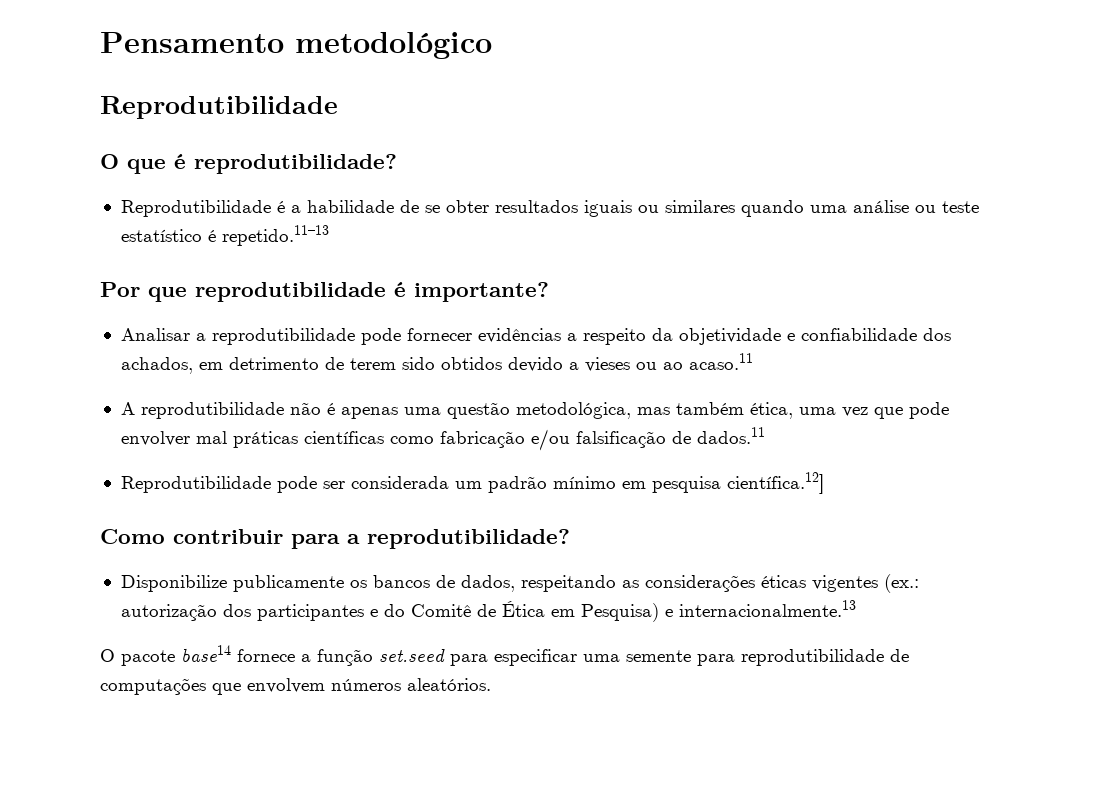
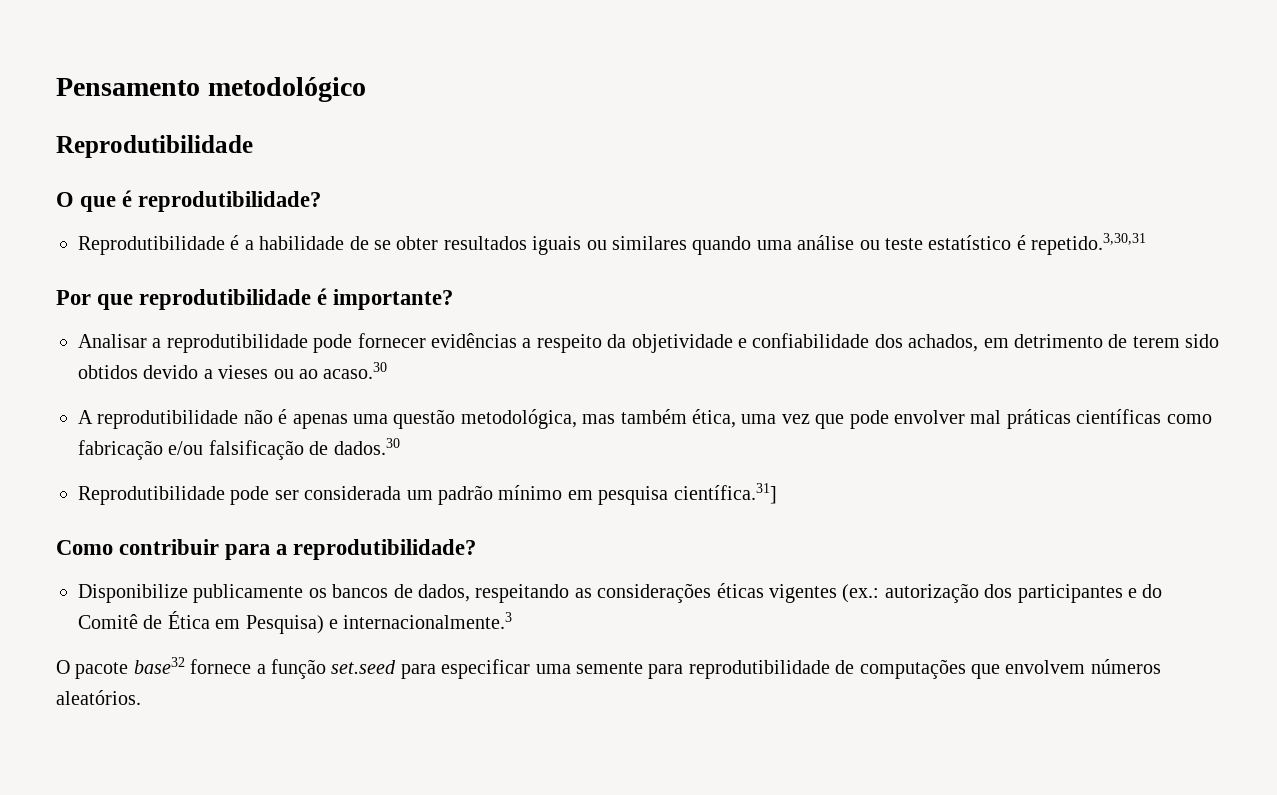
[221,225,329,246] repetido.11–13 -> [1031,233,1147,255] repetido.3,30,31
[688,353,753,370] acaso.11 -> [323,362,388,379] acaso.30
[696,427,765,444] dados.11 -> [333,438,400,455] dados.30
[726,472,824,494] científica.12] -> [673,483,777,504] científica.31]
[678,600,856,617] internacionalmente.13 -> [343,612,513,629] internacionalmente.3
[181,645,231,662] base14 -> [133,657,185,674] base32

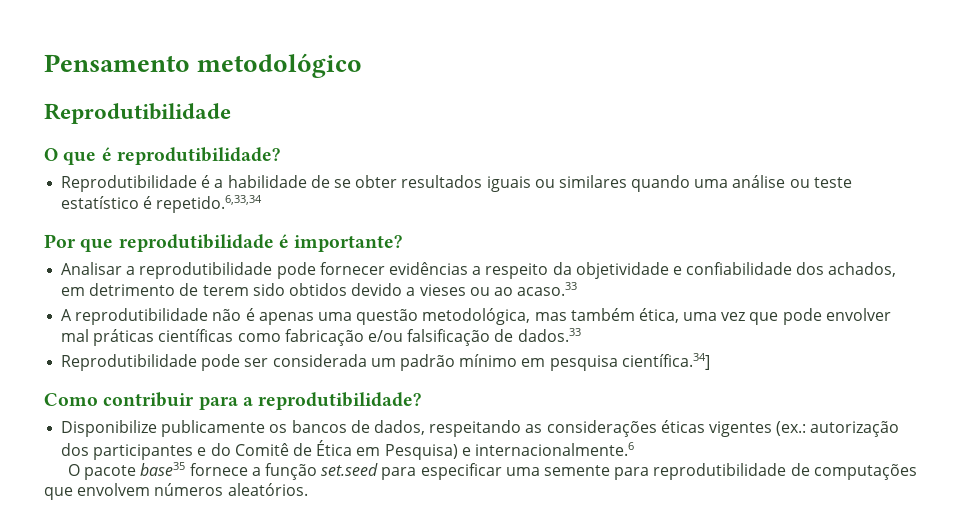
[1031,233,1147,255] repetido.3,30,31 -> [156,195,263,213] repetido.6,33,34
[323,362,388,379] acaso.30 -> [517,282,578,296] acaso.33
[333,438,400,455] dados.30 -> [517,328,581,342] dados.33
[673,483,777,504] científica.31] -> [621,353,710,370] científica.34]
[343,612,513,629] internacionalmente.3 -> [474,442,634,456] internacionalmente.6
[133,657,185,674] base32 -> [140,462,186,476] base35

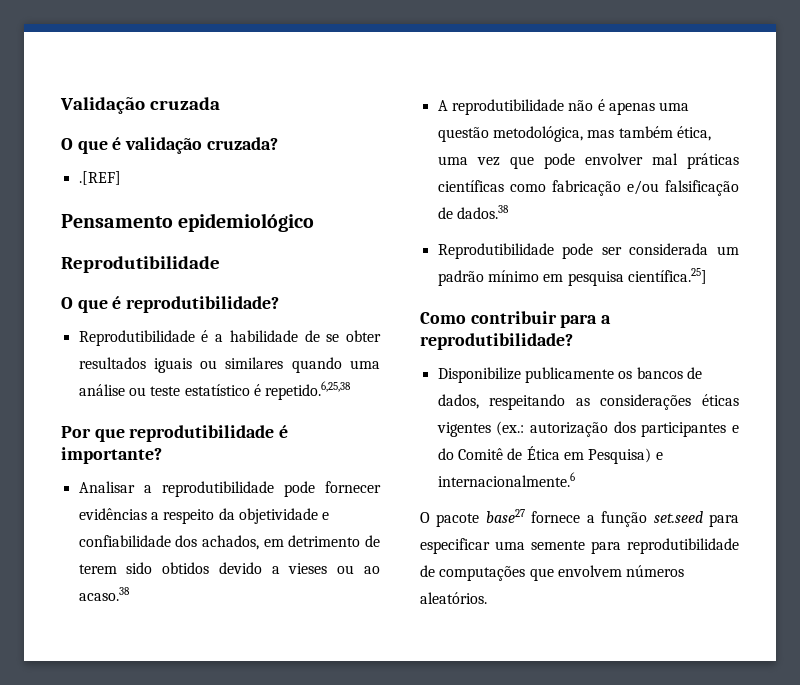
[44,53,363,78] Pensamento metodológico -> [60,97,220,114] [61,137,278,154] [78,171,121,185] [61,213,315,232] Validação cruzada // O que é validação cruzada? // .[REF] // Pensamento epidemiológico
[156,195,263,213] repetido.6,33,34 -> [265,381,352,400] repetido.6,25,38
[517,282,578,296] acaso.33 -> [78,587,130,601] acaso.38
[517,328,581,342] dados.33 -> [456,205,509,219] dados.38
[621,353,710,370] científica.34] -> [627,268,707,284] científica.25]
[140,462,186,476] base35 -> [485,509,525,523] base27

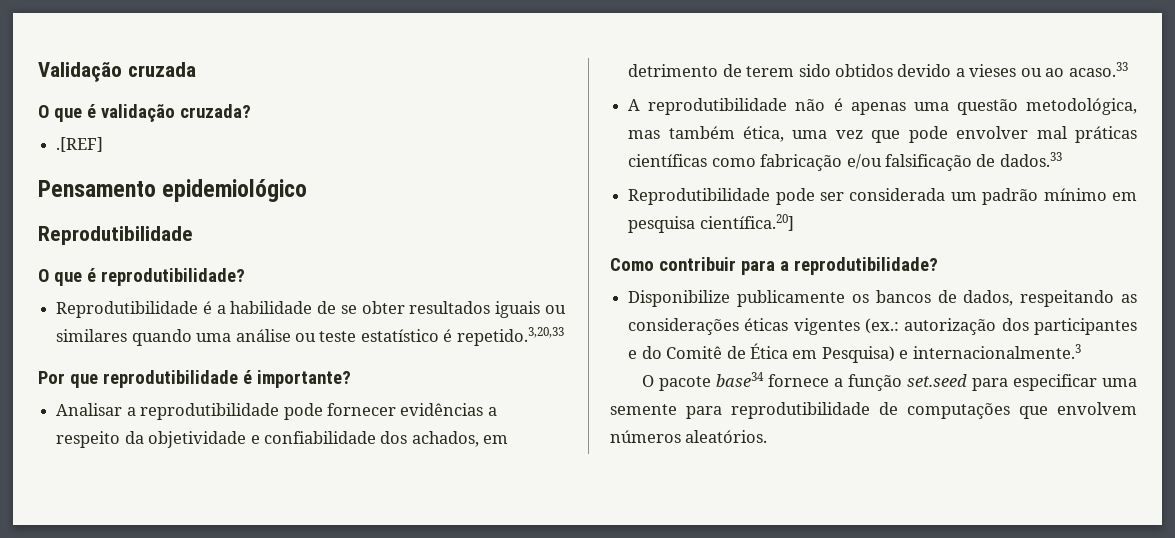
[265,381,352,400] repetido.6,25,38 -> [456,327,564,346] repetido.3,20,33
[78,587,130,601] acaso.38 -> [1068,62,1128,77] acaso.33
[456,205,509,219] dados.38 -> [999,152,1062,167] dados.33
[627,268,707,284] científica.25] -> [699,214,794,231] científica.20]
[437,472,575,487] internacionalmente.6 -> [912,344,1081,359] internacionalmente.3
[485,509,525,523] base27 -> [715,372,764,387] base34

